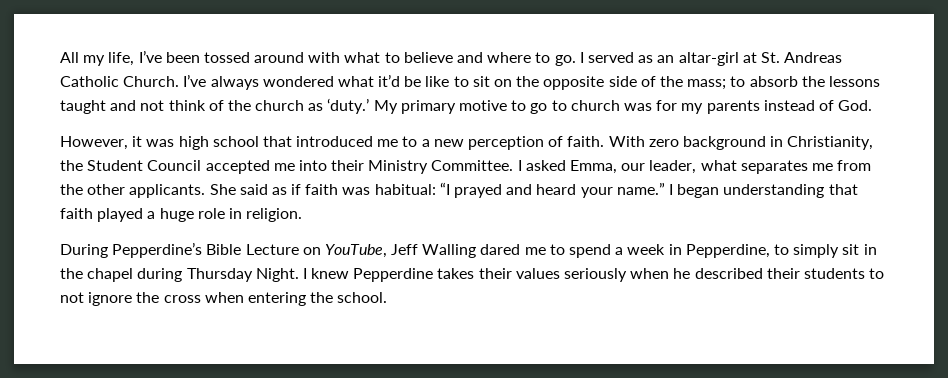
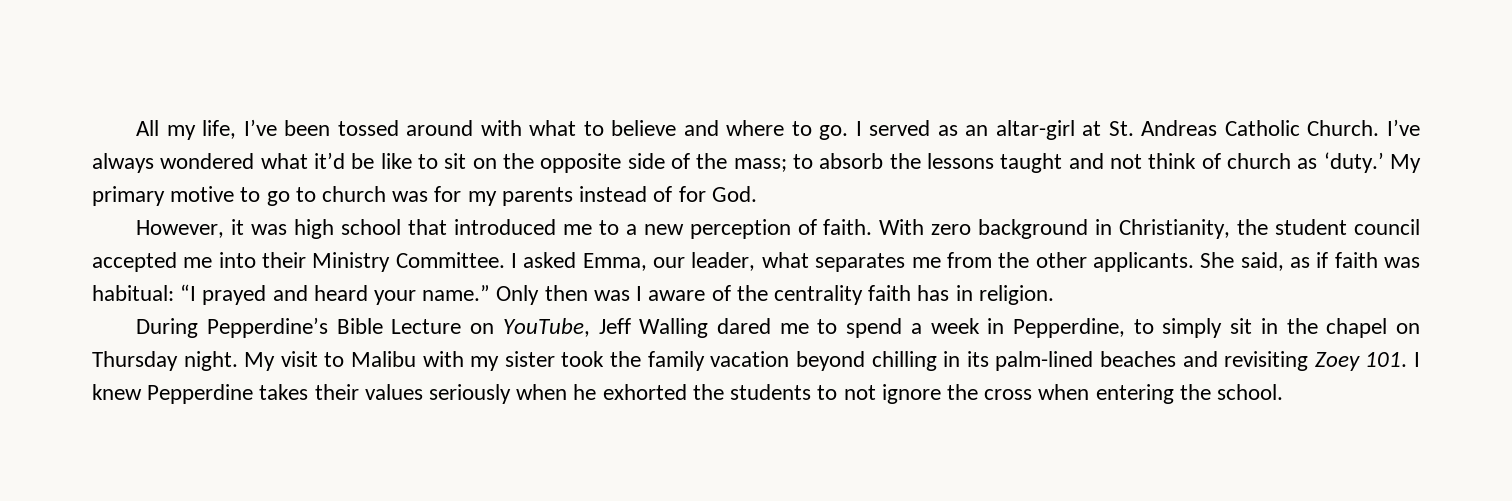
[227,100,251,111] the -> (1221, 161) none
(834, 105) none -> [678,186,706,202] for
[87,160,202,171] Student Council -> [1275,219,1421,235] student council
[239,184,268,195] said -> [1240,252,1284,271] said,
[668,184,858,198] [60,208,225,222] I began understanding that faith played a huge role -> [496,285,950,305] Only then was I aware of the centrality faith has
[137,268,299,282] during Thursday Night. -> [1396,323,1420,334] [92,351,1408,371] on Thursday night. My visit to Malibu with my sister took the family vacation beyond chilling in its palm-lined beaches and revisiting Zoey 101.
[694,268,800,279] described their -> [602,384,724,400] exhorted the

